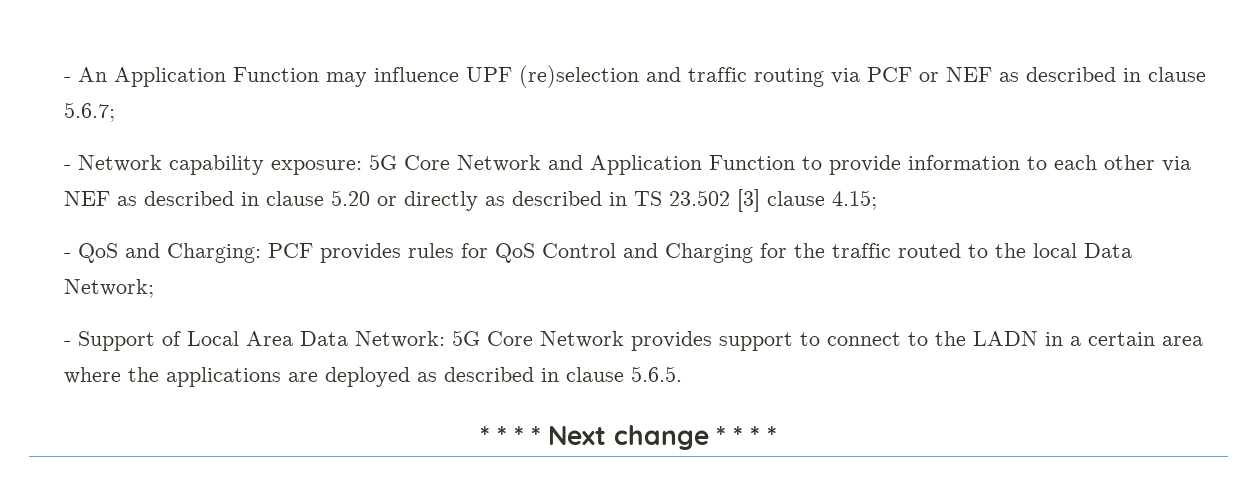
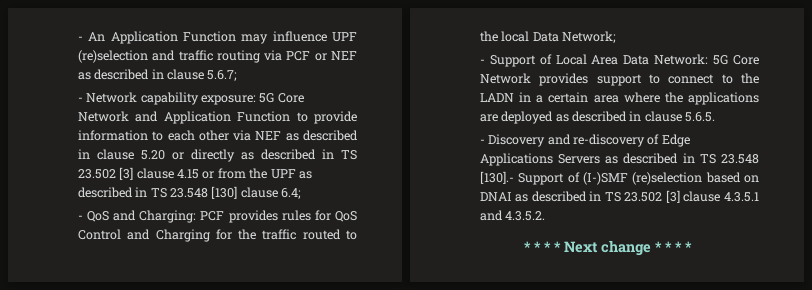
[831,190,877,210] 4.15; -> [177,168,312,179] [77,186,302,199] 4.15 or from the UPF as described in TS 23.548 [130] clause 6.4;
(682, 374) none -> [479,134,690,147] [479,153,759,166] [479,171,759,185] [479,190,759,203] [479,210,546,221] // - Discovery and re-discovery of Edge Applications Servers as described in TS 23.548 [130].- Support of (I-)SMF (re)selection based on DNAI as described in TS 23.502 [3] clause 4.3.5.1 and 4.3.5.2.

